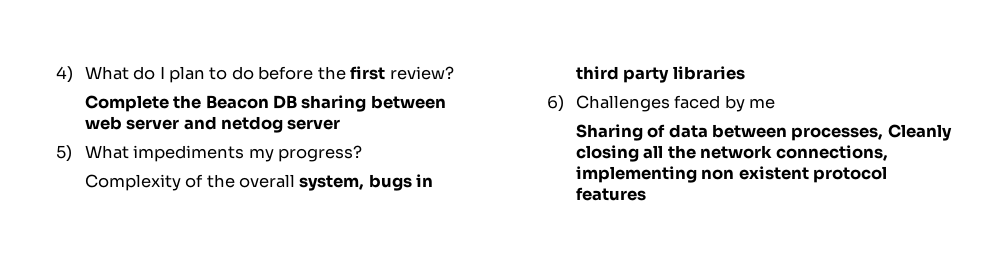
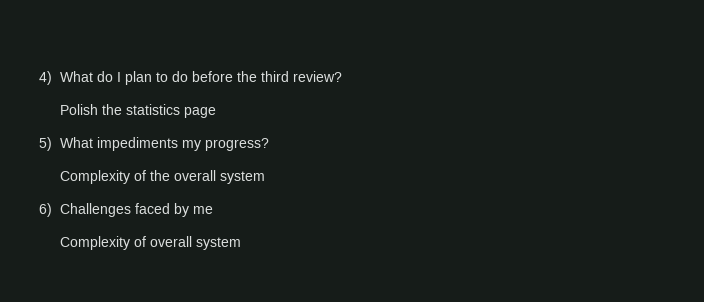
[350,66,386,80] first -> [260,71,289,82] third
[84,95,446,112] [84,116,341,133] Complete the Beacon DB sharing between web server and netdog server -> [59,104,216,118] Polish the statistics page
[299,174,434,191] [575,66,745,83] system, bugs in third party libraries -> [219,171,265,184] system
[575,124,952,141] [575,145,889,162] [575,166,887,183] [575,187,646,201] Sharing of data between processes, Cleanly closing all the network connections, implementing non existent protocol features -> [59,236,241,250] Complexity of overall system

